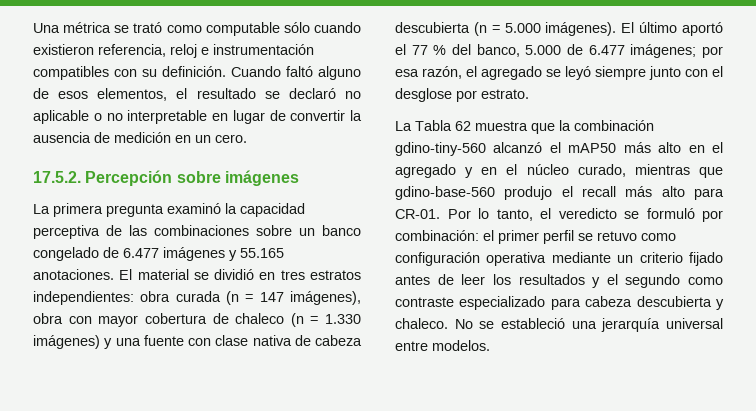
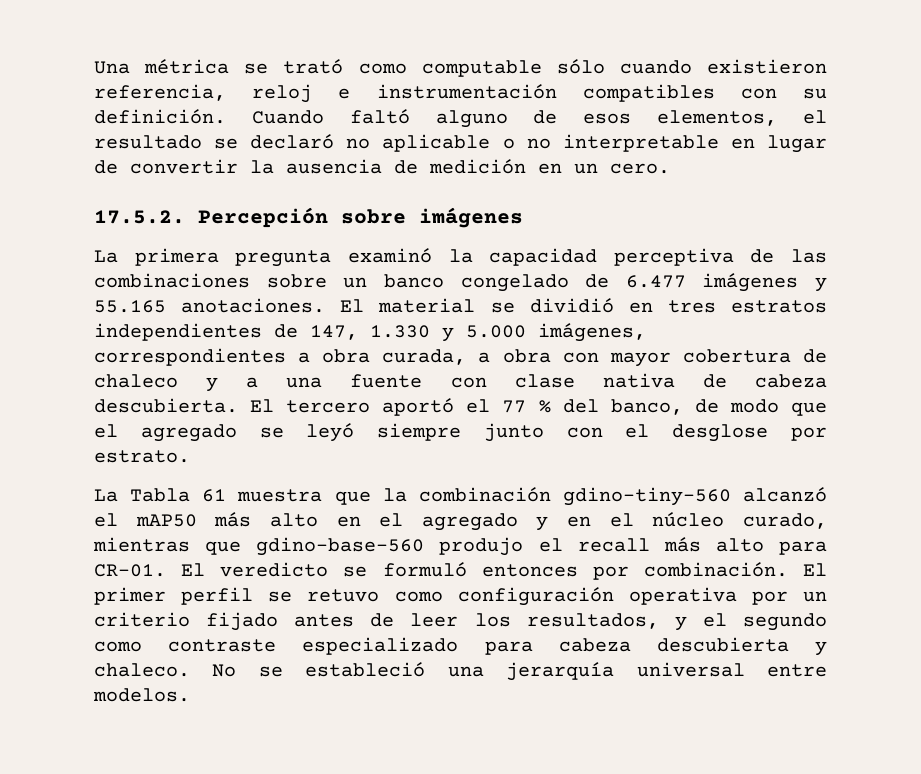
[33,291,361,305] independientes: obra curada (n = 147 imágenes), -> [94,323,646,342] [94,348,491,366] independientes de 147, 1.330 y 5.000 imágenes, correspondientes a obra curada, a
[290,313,361,327] [33,335,113,349] (n = 1.330 imágenes) y -> [206,377,259,392] y a
[395,22,678,36] descubierta (n = 5.000 imágenes). El último -> [94,398,371,413] descubierta. El tercero
[525,44,723,58] [395,66,462,79] 5.000 de 6.477 imágenes; por esa razón, -> [694,399,827,416] de modo que
[455,121,471,131] 62 -> [202,489,227,502] 61
[447,208,723,222] [395,230,494,241] Por lo tanto, el veredicto se formuló por combinación: el -> [181,562,827,580] El veredicto se formuló entonces por combinación. El
[551,252,611,263] mediante -> [751,591,788,605] por
[518,274,585,285] resultados -> [526,613,659,629] resultados,

